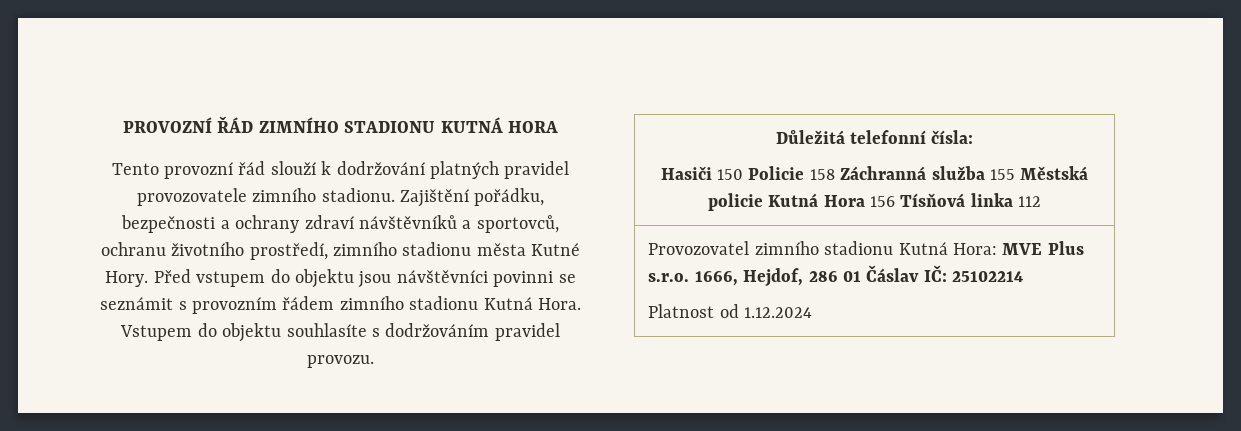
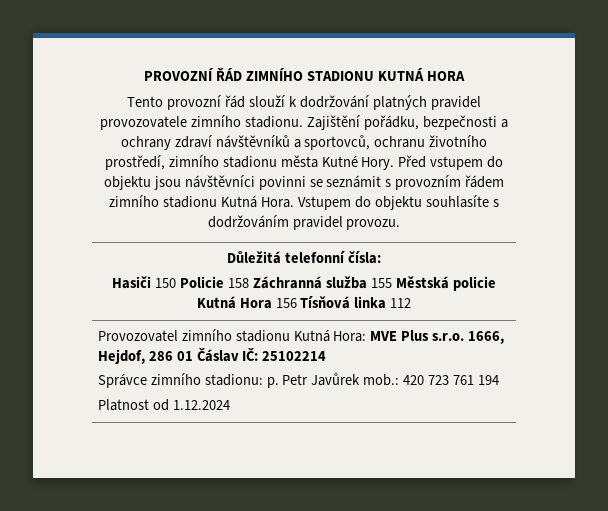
(1024, 276) none -> [97,373,499,388] // Správce zimního stadionu: p. Petr Javůrek mob.: 420 723 761 194

